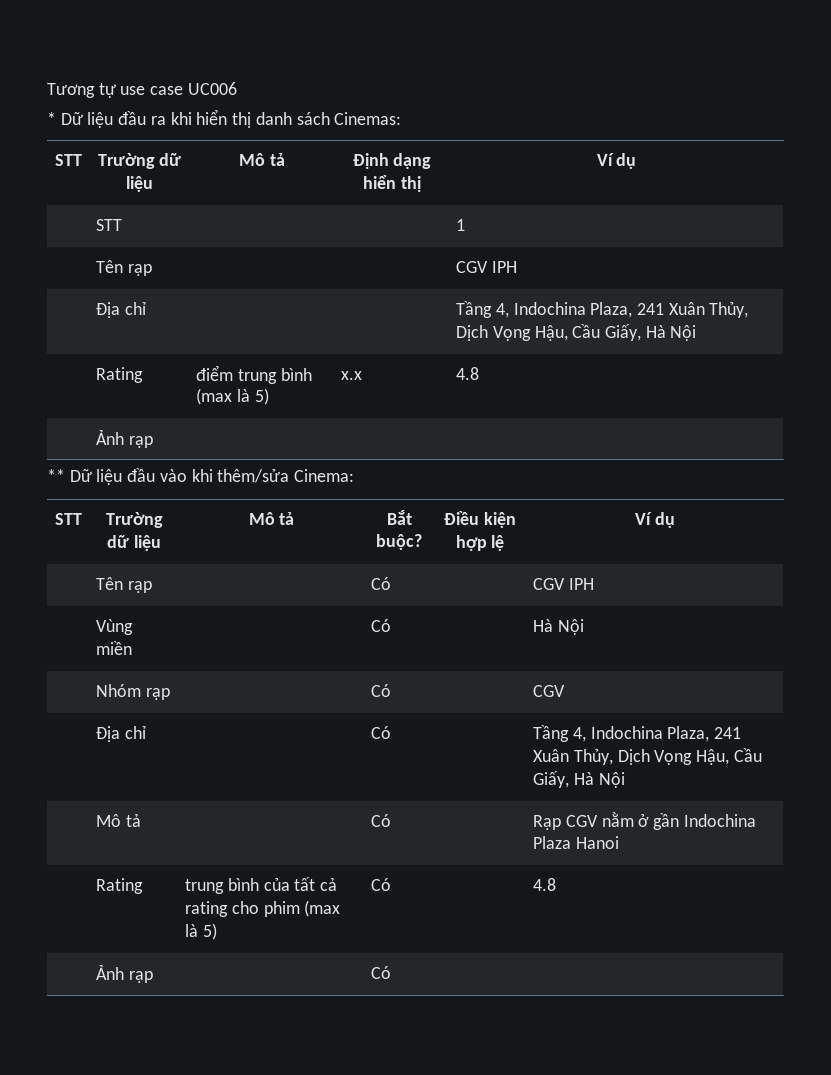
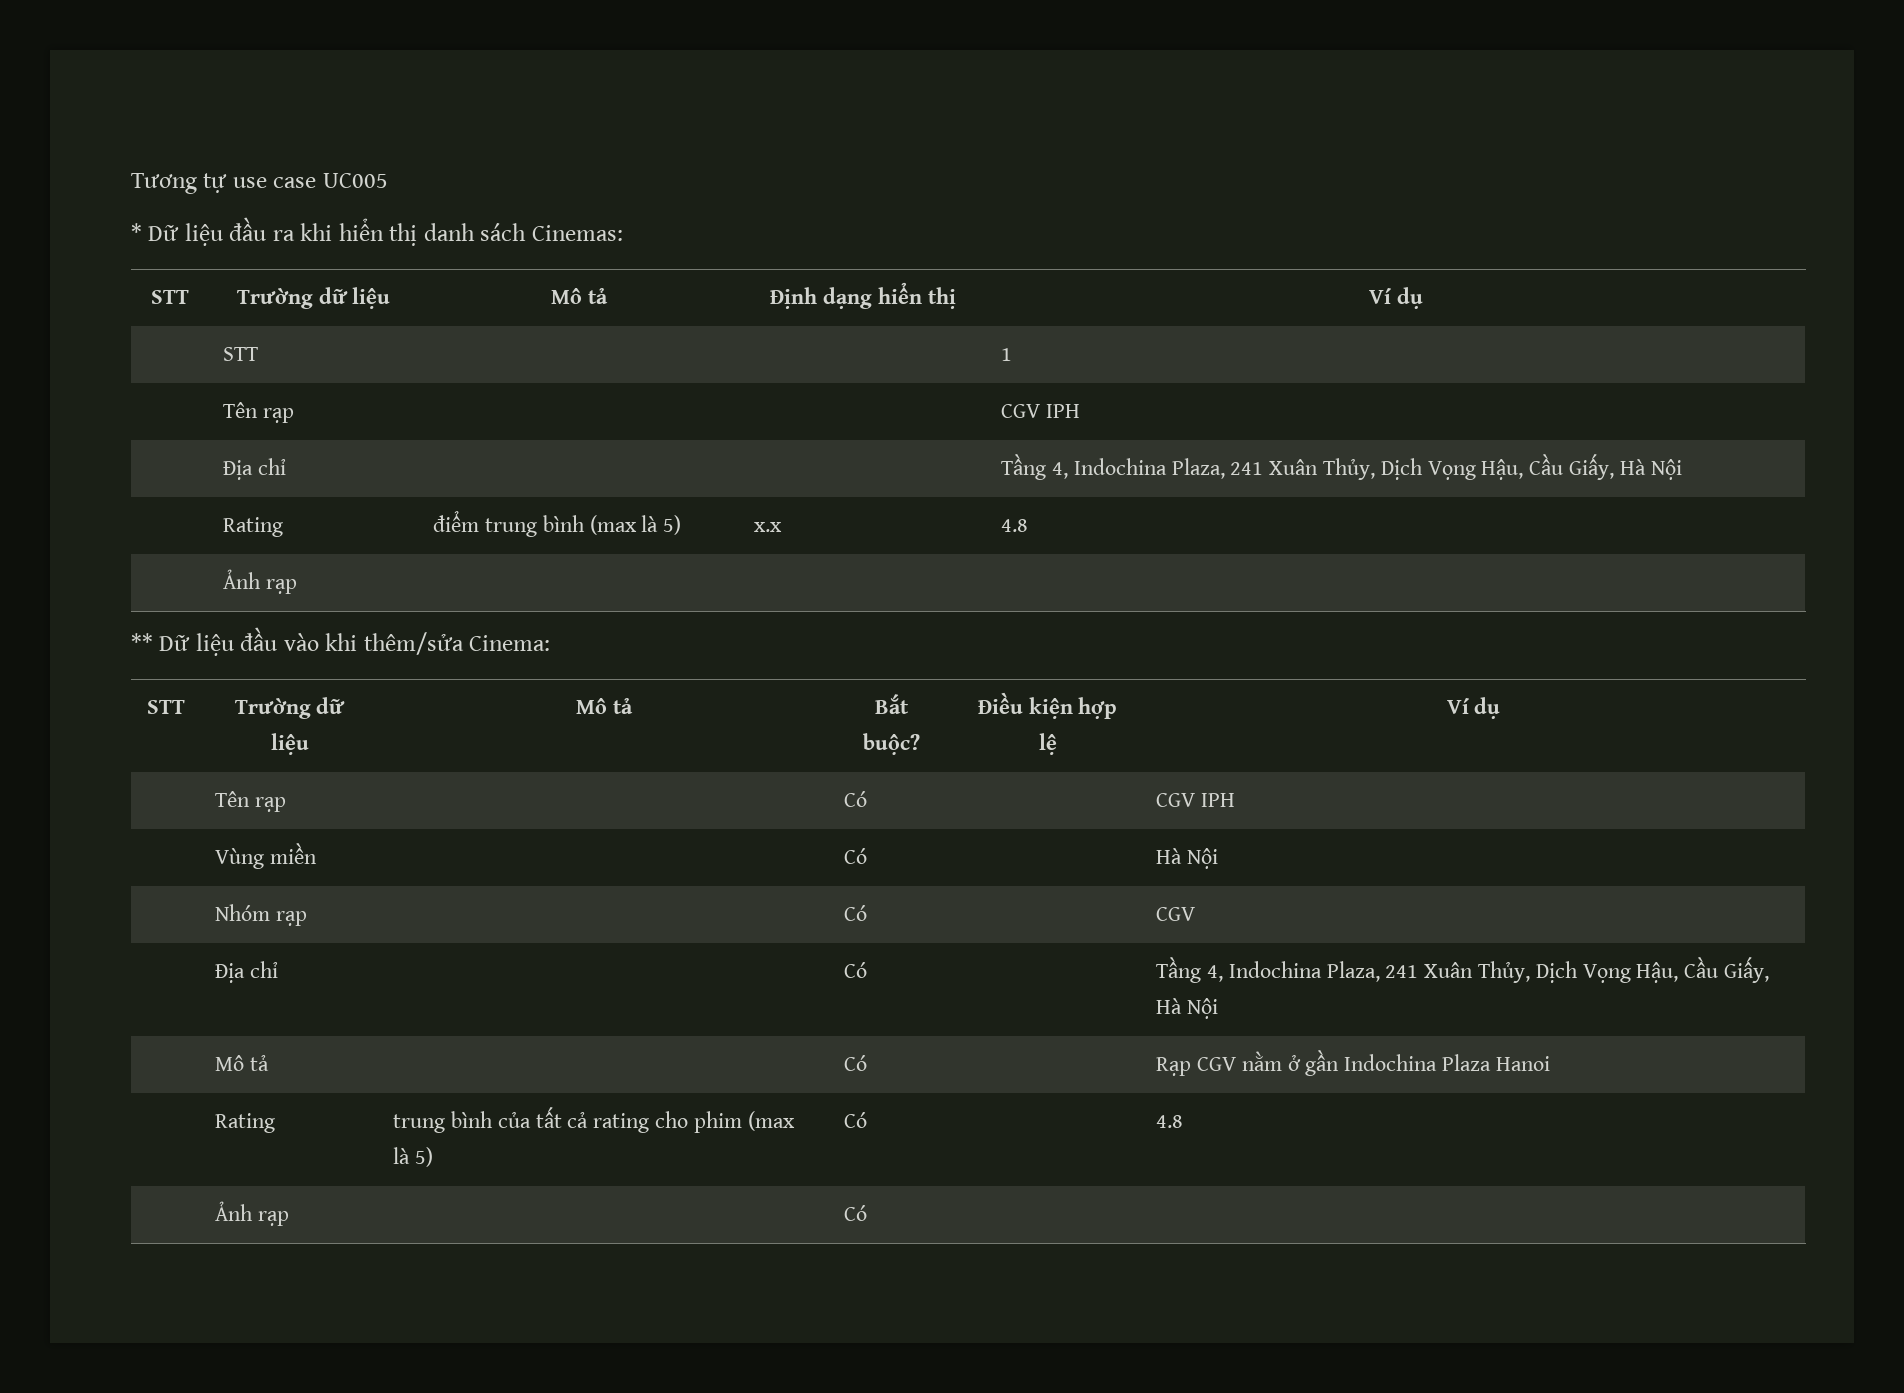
[187,82,237,95] UC006 -> [322,173,388,188] UC005

